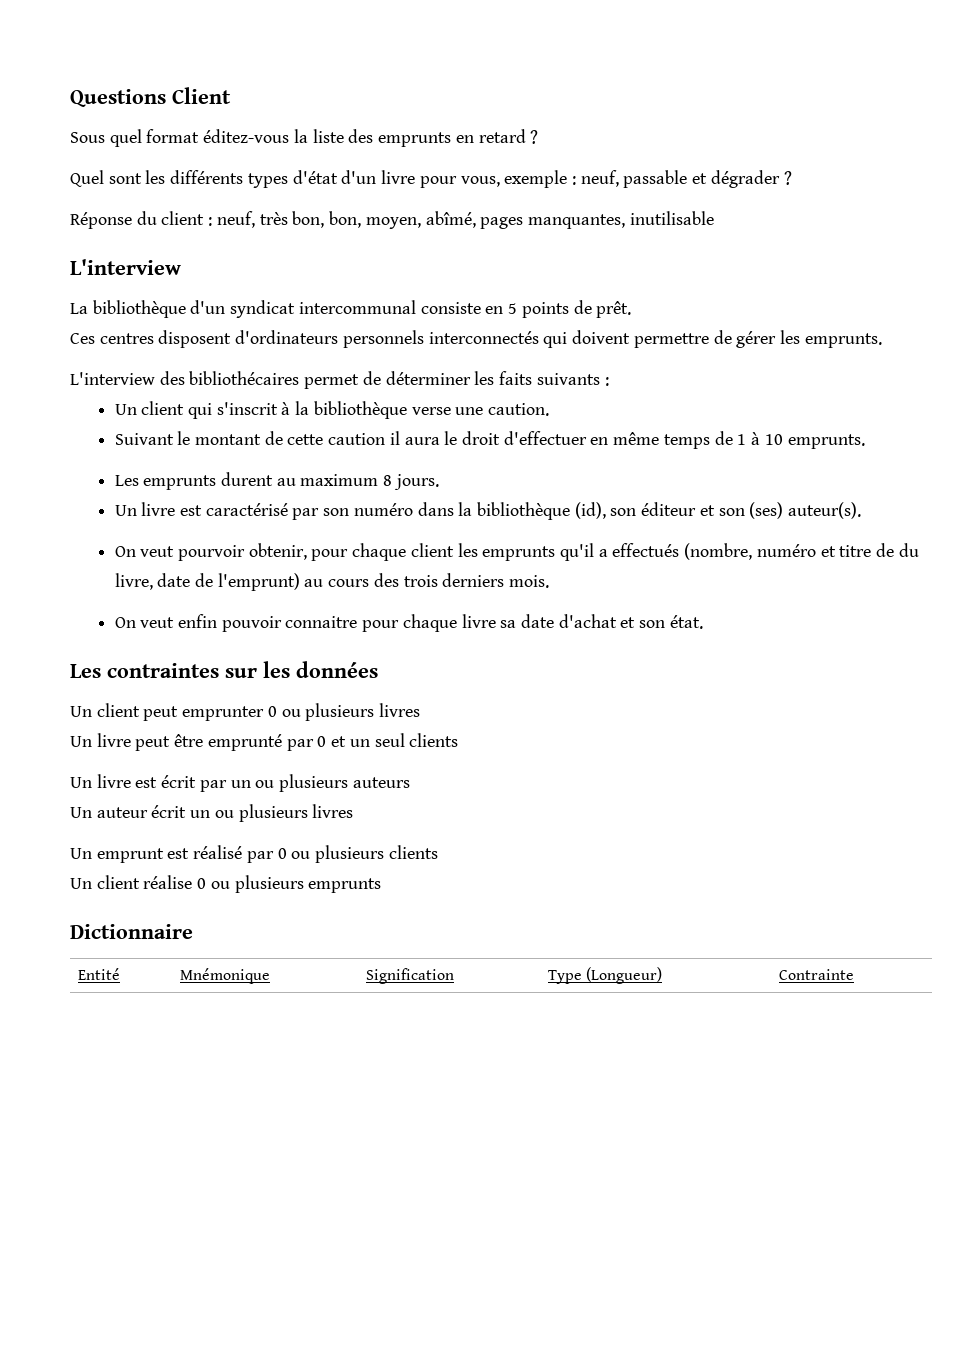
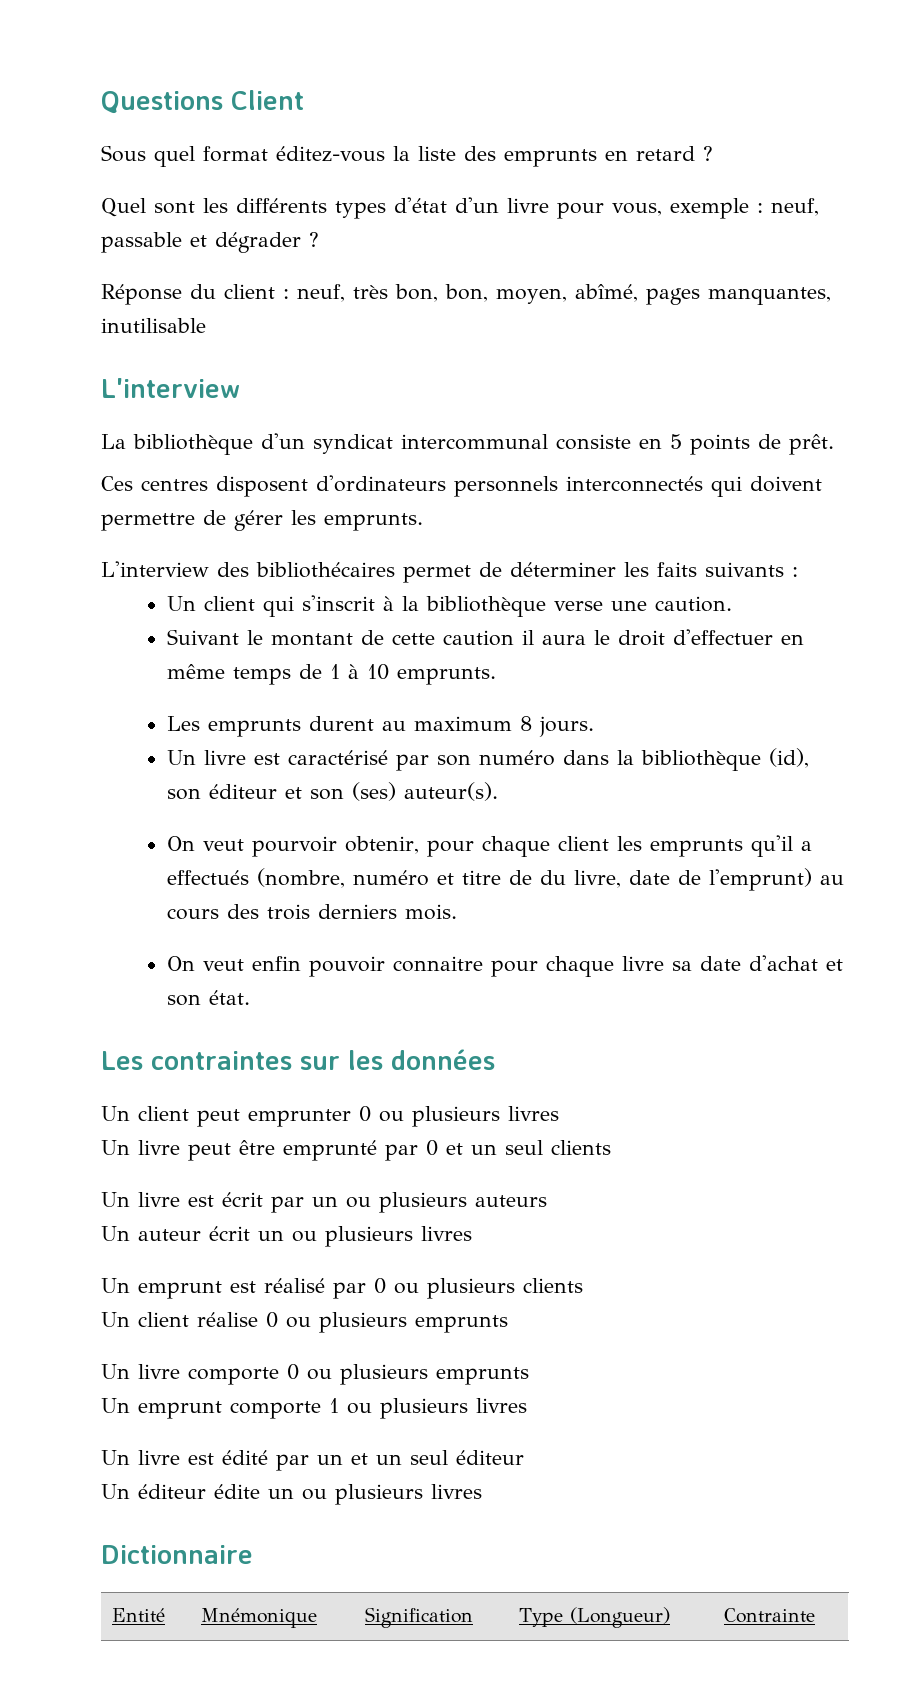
(382, 885) none -> [101,1364,529,1385] [101,1398,527,1419] [101,1450,524,1471] [101,1484,482,1505] // Un livre comporte 0 ou plusieurs emprunts // Un emprunt comporte 1 ou plusieurs livres // Un livre est édité par un et un seul éditeur // Un éditeur édite un ou plusieurs livres

